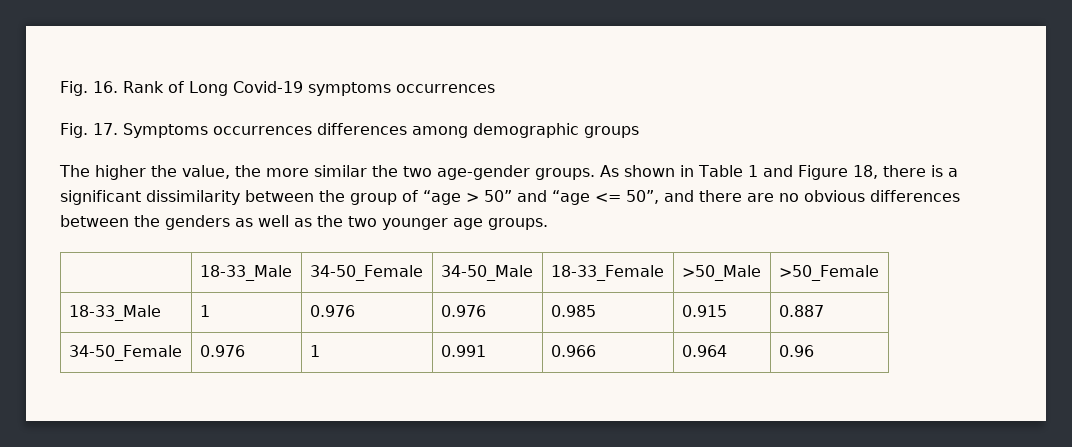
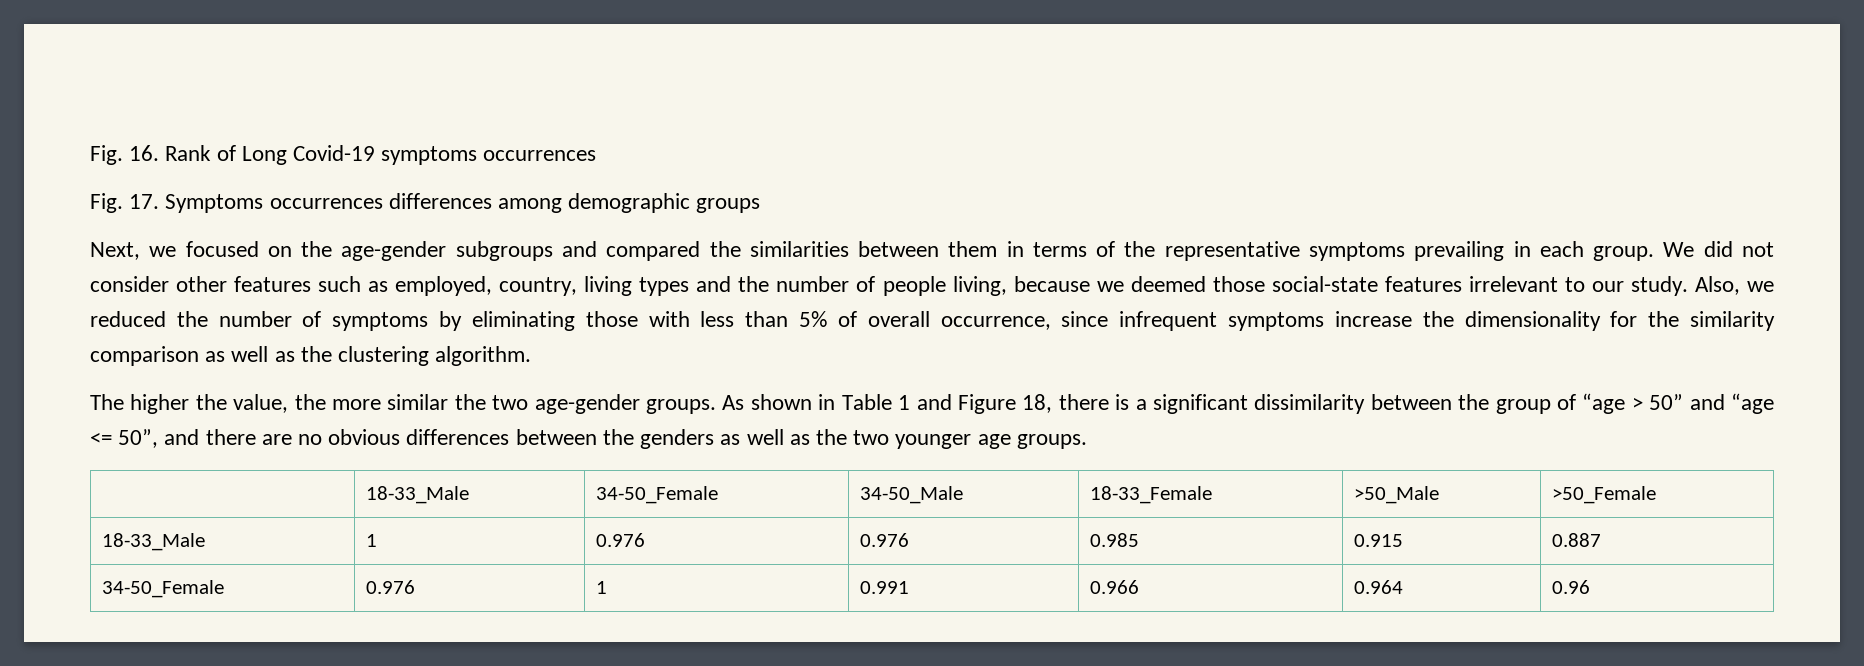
(639, 132) none -> [90,241,1774,261] [90,276,1774,296] [90,311,1775,331] [90,346,532,366] // Next, we focused on the age-gender subgroups and compared the similarities between them in terms of the representative symptoms prevailing in each group. We did not consider other features such as employed, country, living types and the number of people living, because we deemed those social-state features irrelevant to our study. Also, we reduced the number of symptoms by eliminating those with less than 5% of overall occurrence, since infrequent symptoms increase the dimensionality for the similarity comparison as well as the clustering algorithm.

